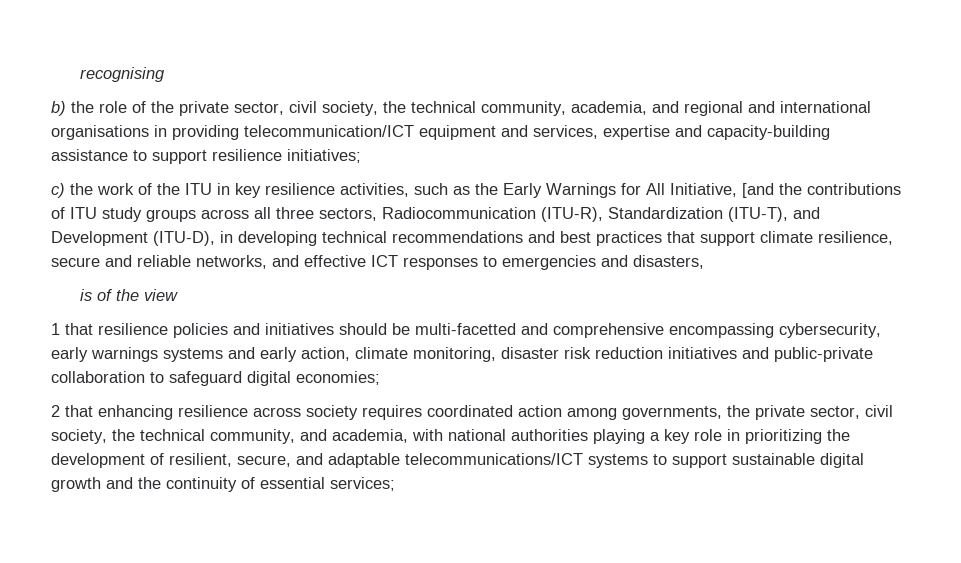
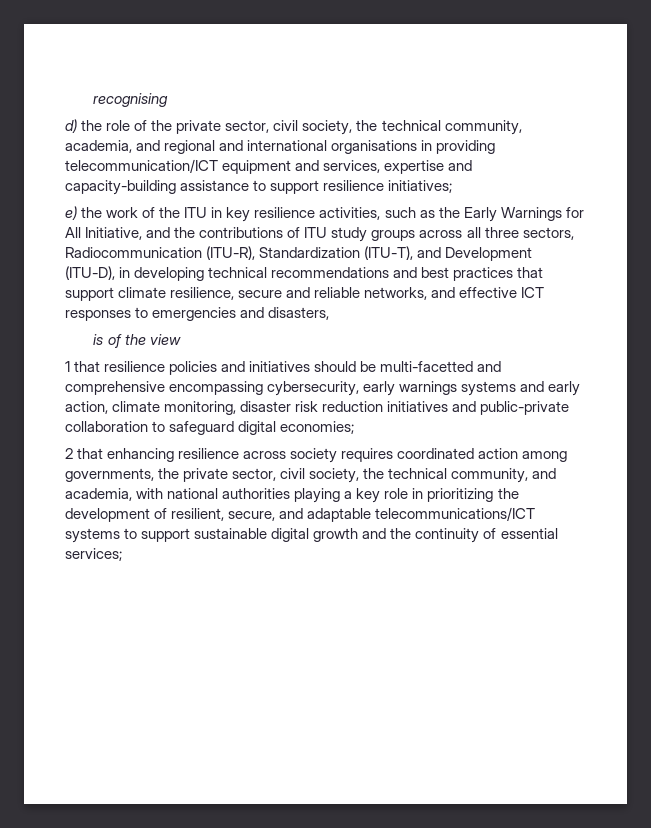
[51,101,66,116] b) -> [65,119,77,133] d)
[51,183,65,198] c) -> [65,206,77,220] e)
[742,183,774,198] [and -> [146,227,171,238] and

